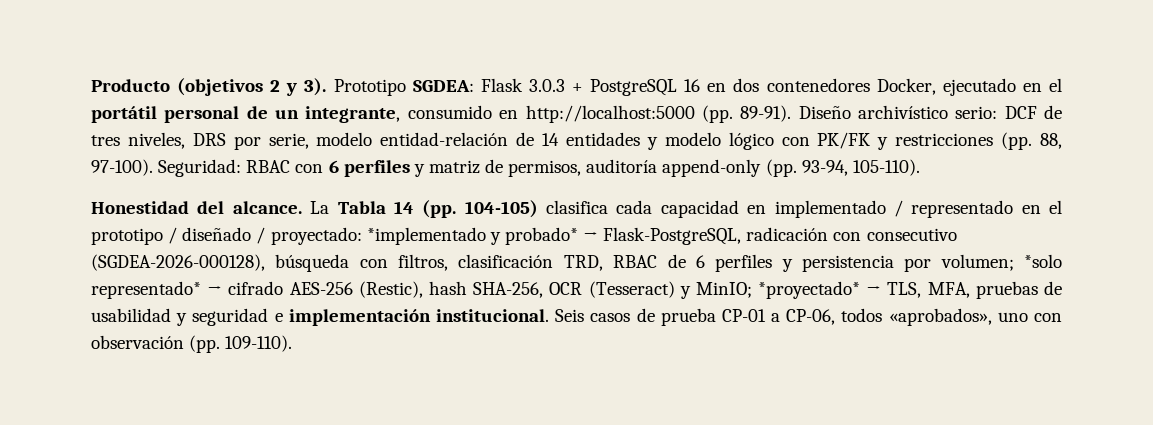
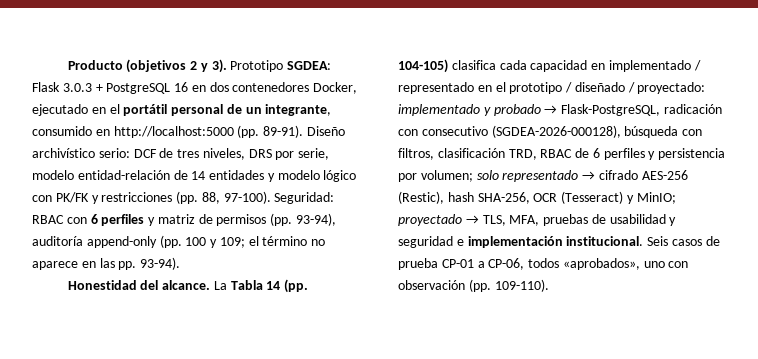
[508,159,920,177] permisos, auditoría append-only (pp. 93-94, 105-110). -> [216,213,337,226] [32,235,326,248] [32,257,181,270] permisos (pp. 93-94), auditoría append-only (pp. 100 y 109; el término no aparece en las pp. 93-94).
[366,227,578,245] *implementado y probado* -> [398,104,541,116] implementado y probado
[1024,254,1063,268] [91,281,201,299] *solo representado* -> [476,170,579,182] solo representado
[758,281,861,299] *proyectado* -> [398,214,462,226] proyectado

